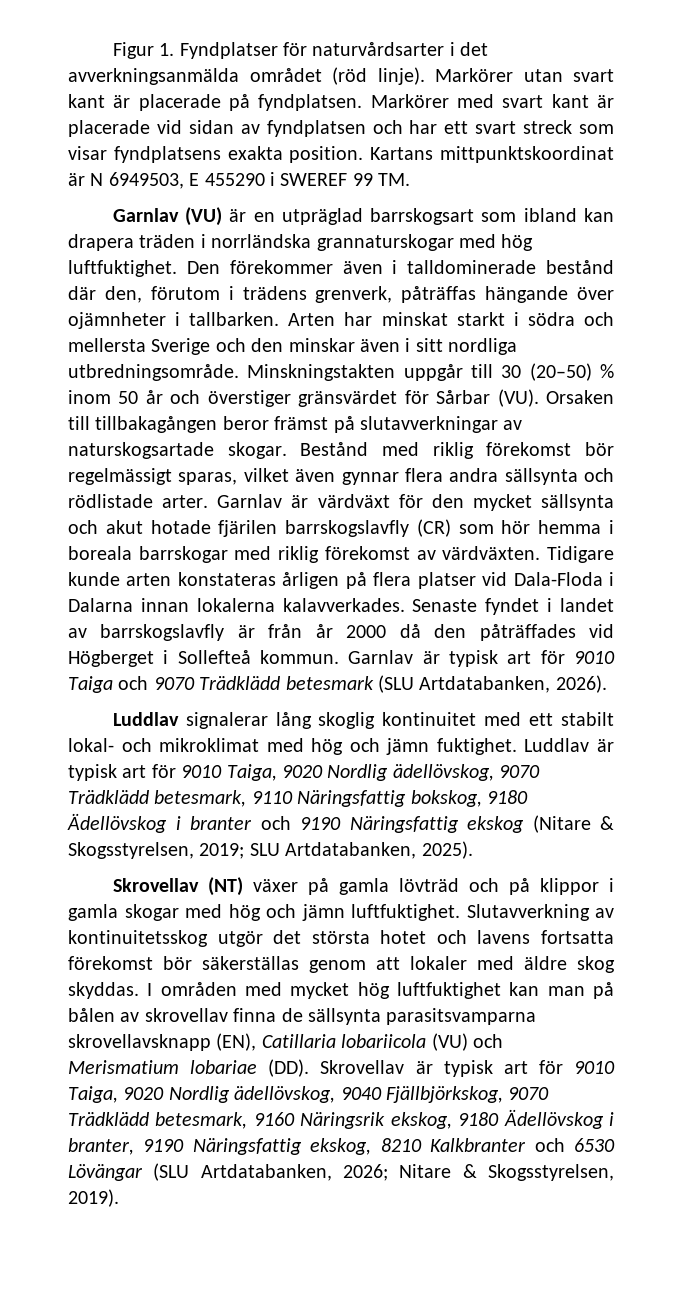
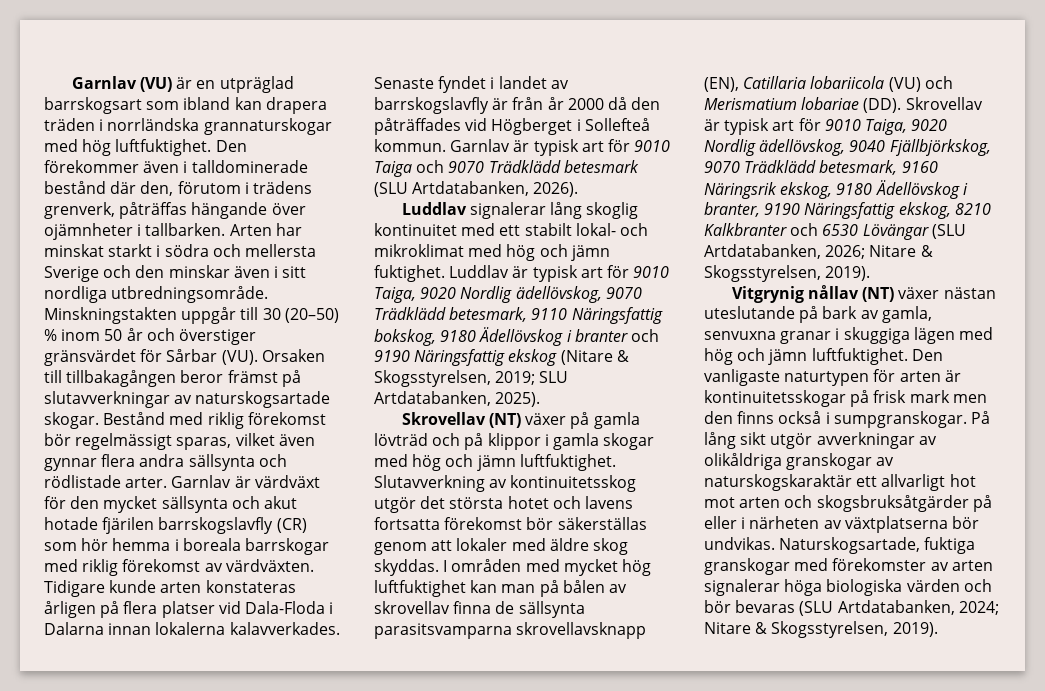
[112,42,489,59] [68,67,614,85] [68,94,614,111] [68,120,614,137] [68,146,614,163] [68,172,411,189] Figur 1. Fyndplatser för naturvårdsarter i det avverkningsanmälda området (röd linje). Markörer utan svart kant är placerade på fyndplatsen. Markörer med svart kant är placerade vid sidan av fyndplatsen och har ett svart streck som visar fyndplatsens exakta position. Kartans mittpunktskoordinat är N 6949503, E 455290 i SWEREF 99 TM. // -> (71, 82) none
(119, 1198) none -> [731,285,996,303] [704,306,932,323] [704,327,993,344] [704,348,943,365] [704,369,961,386] [704,390,987,407] [704,411,990,428] [704,432,937,449] [704,453,895,470] [704,474,976,491] [704,495,992,512] [704,516,979,533] [704,537,976,554] [704,558,993,575] [704,579,992,596] [704,600,999,616] [704,621,938,638] // Vitgrynig nållav (NT) växer nästan uteslutande på bark av gamla, senvuxna granar i skuggiga lägen med hög och jämn luftfuktighet. Den vanligaste naturtypen för arten är kontinuitetsskogar på frisk mark men den finns också i sumpgranskogar. På lång sikt utgör avverkningar av olikåldriga granskogar av naturskogskaraktär ett allvarligt hot mot arten och skogsbruksåtgärder på eller i närheten av växtplatserna bör undvikas. Naturskogsartade, fuktiga granskogar med förekomster av arten signalerar höga biologiska värden och bör bevaras (SLU Artdatabanken, 2024; Nitare & Skogsstyrelsen, 2019).

